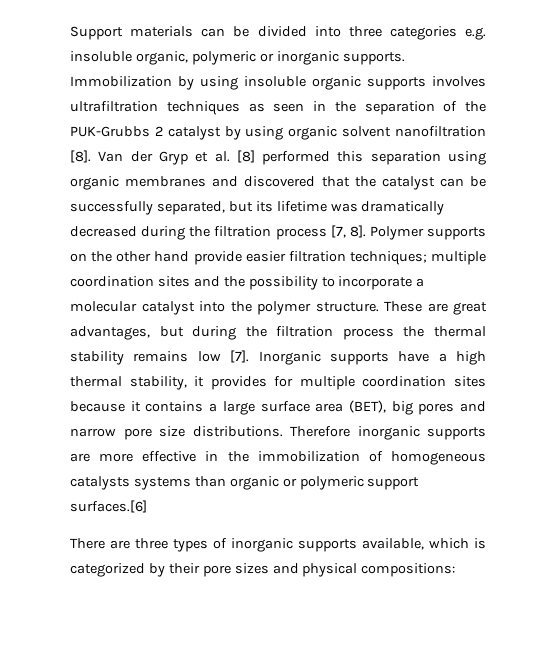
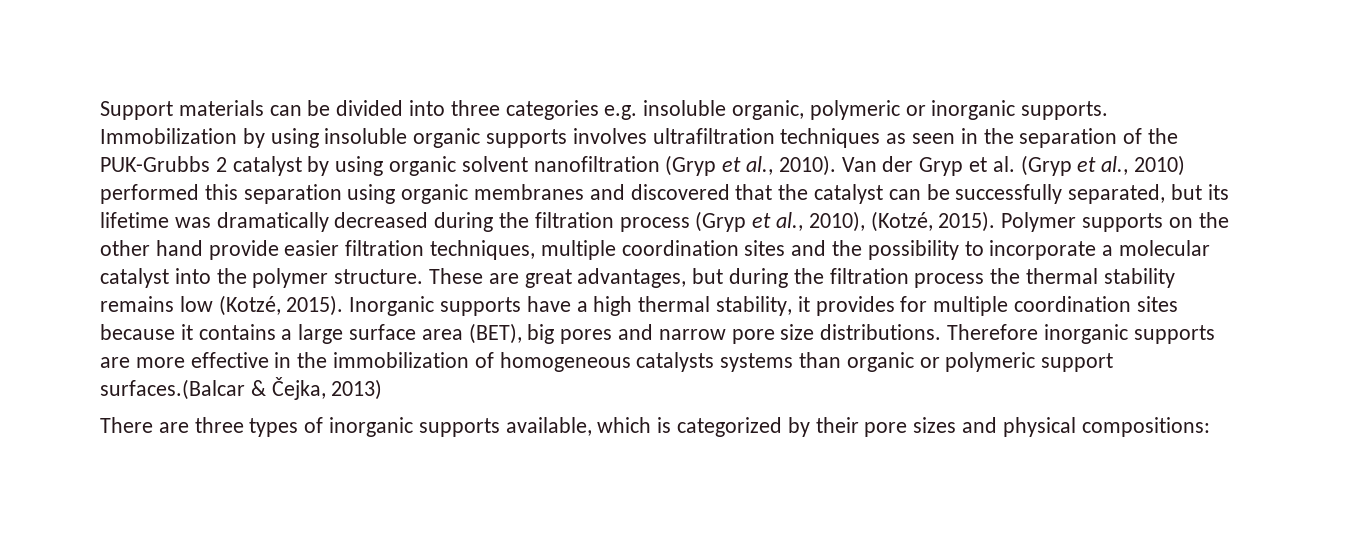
[70,150,91,163] [8]. -> [665,155,836,176] (Gryp et al., 2010).
[236,150,255,163] [8] -> [1020,155,1186,176] (Gryp et al., 2010)
[330,225,366,238] [7, 8]. -> [695,211,996,232] (Gryp et al., 2010), (Kotzé, 2015).
[349,251,427,265] techniques; -> [430,240,536,260] techniques,
[230,350,250,363] [7]. -> [218,295,344,316] (Kotzé, 2015).
[70,500,147,513] surfaces.[6] -> [100,377,383,400] surfaces.(Balcar & Čejka, 2013)

